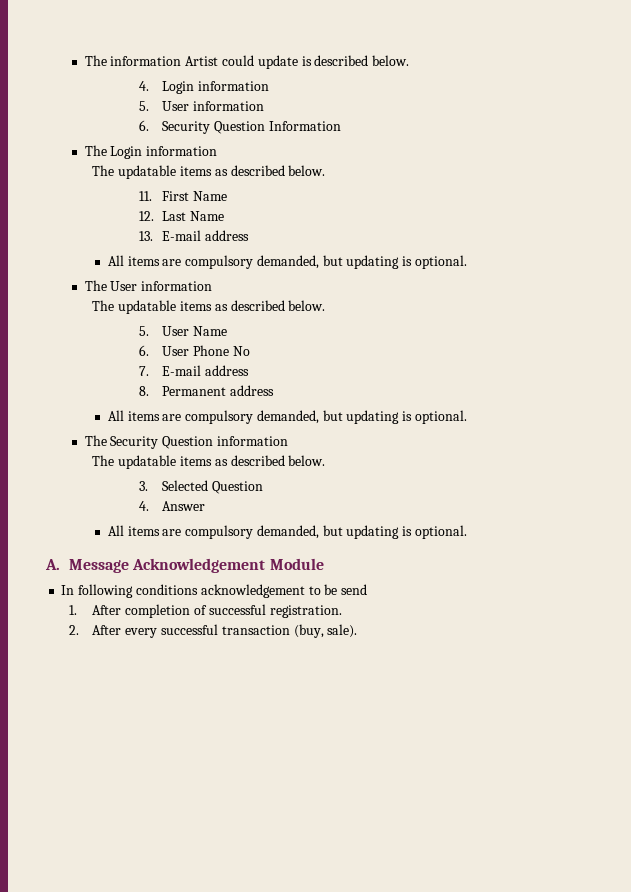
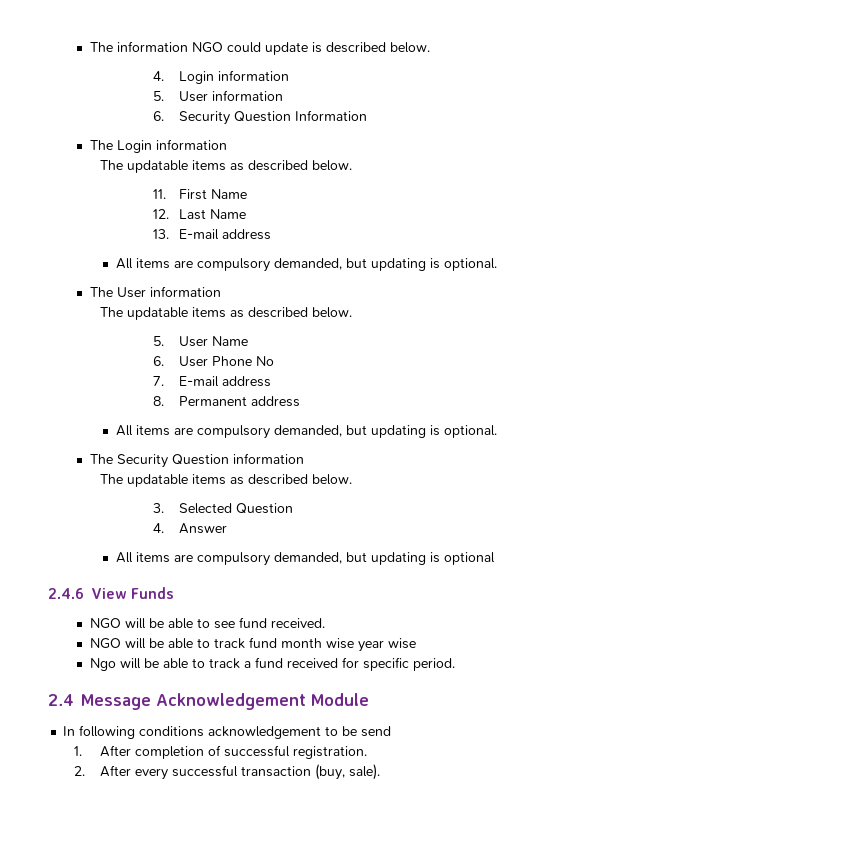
[185,56,219,66] Artist -> [191,42,223,53] NGO
[415,525,468,539] [45,559,60,570] optional. // A. -> [443,552,495,565] [48,587,175,599] [89,617,325,629] [89,637,416,652] [89,657,455,671] [48,694,74,706] optional // 2.4.6 View Funds // NGO will be able to see fund received. // NGO will be able to track fund month wise year wise // Ngo will be able to track a fund received for specific period. // 2.4

